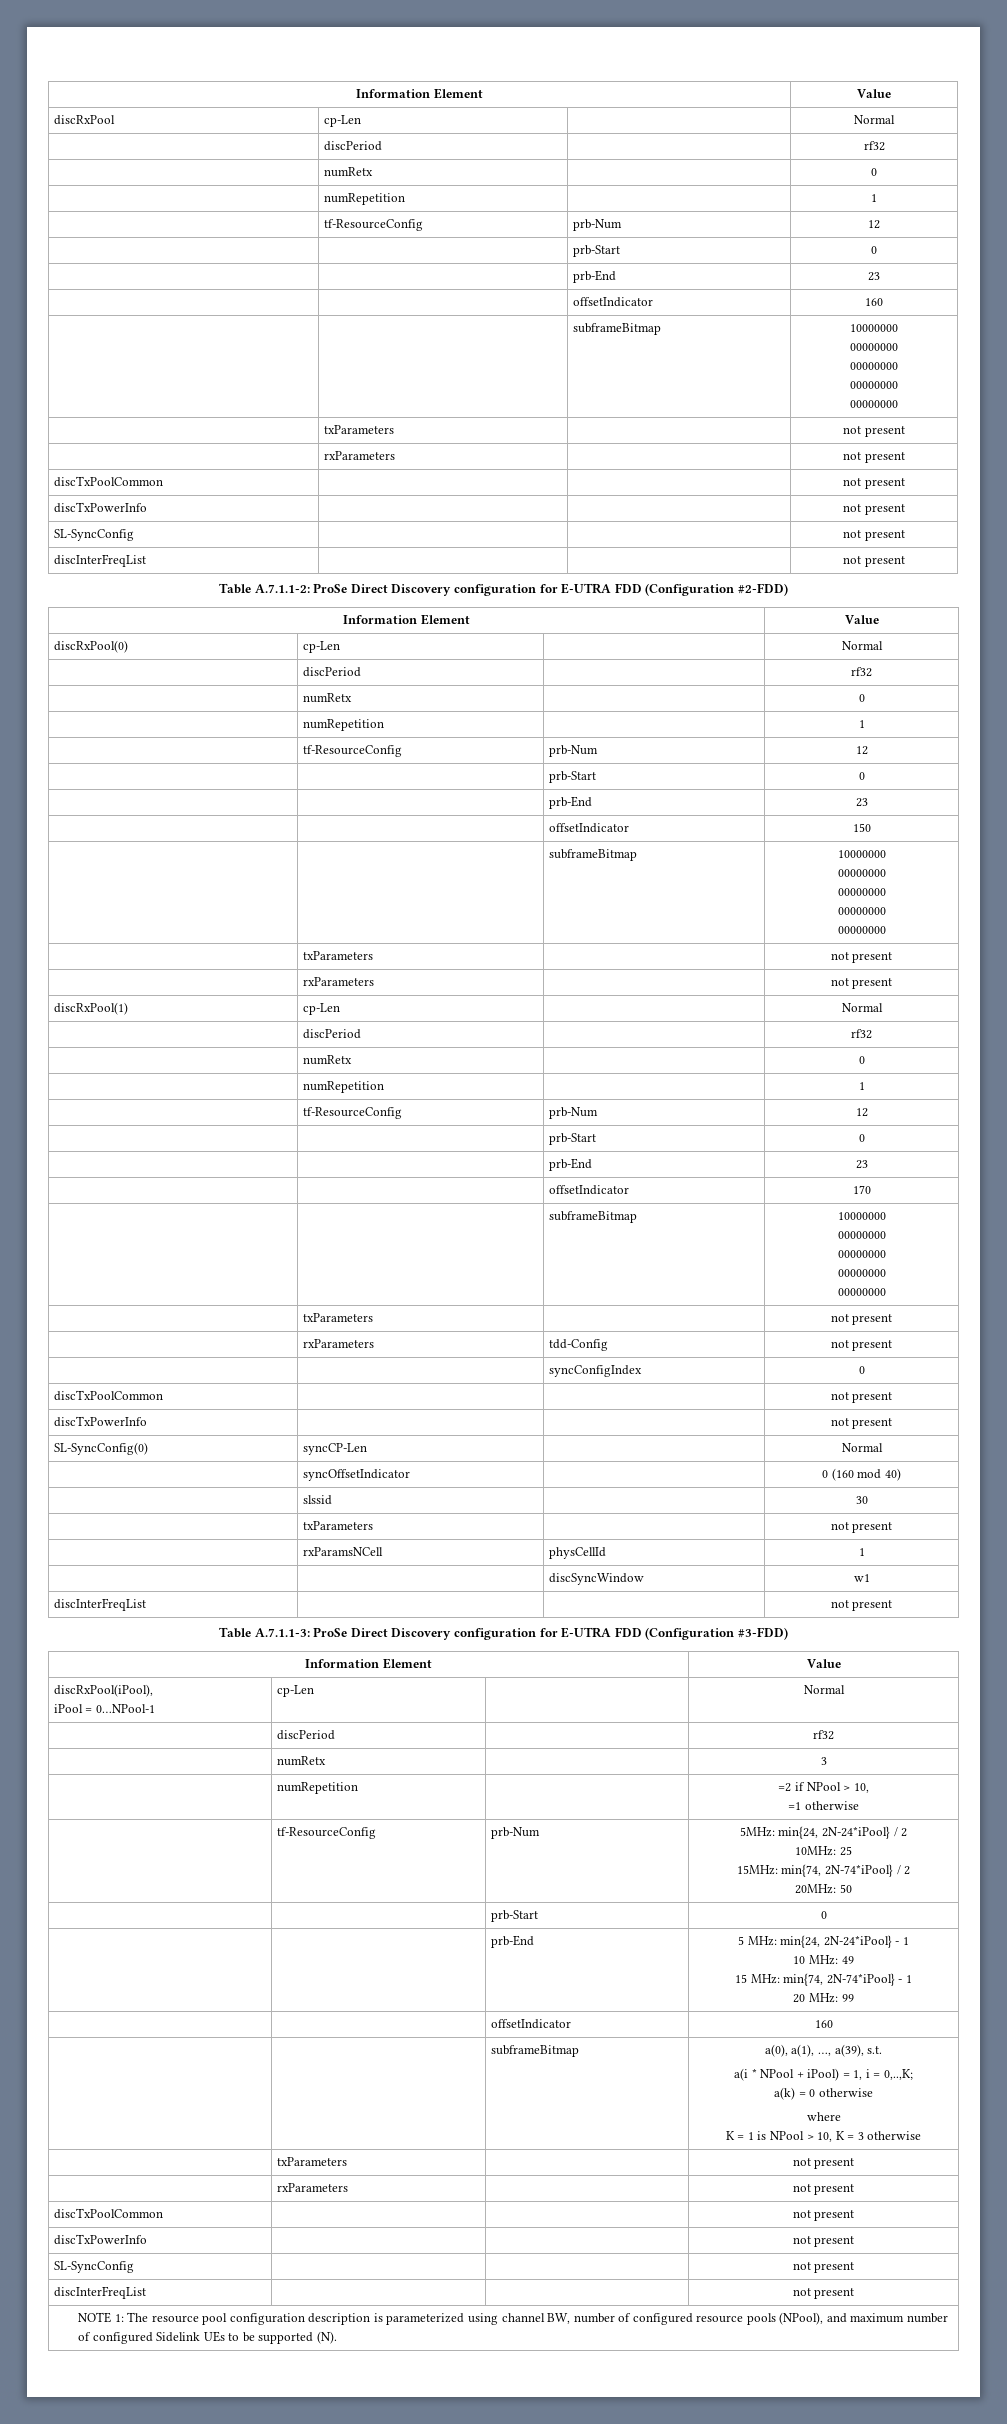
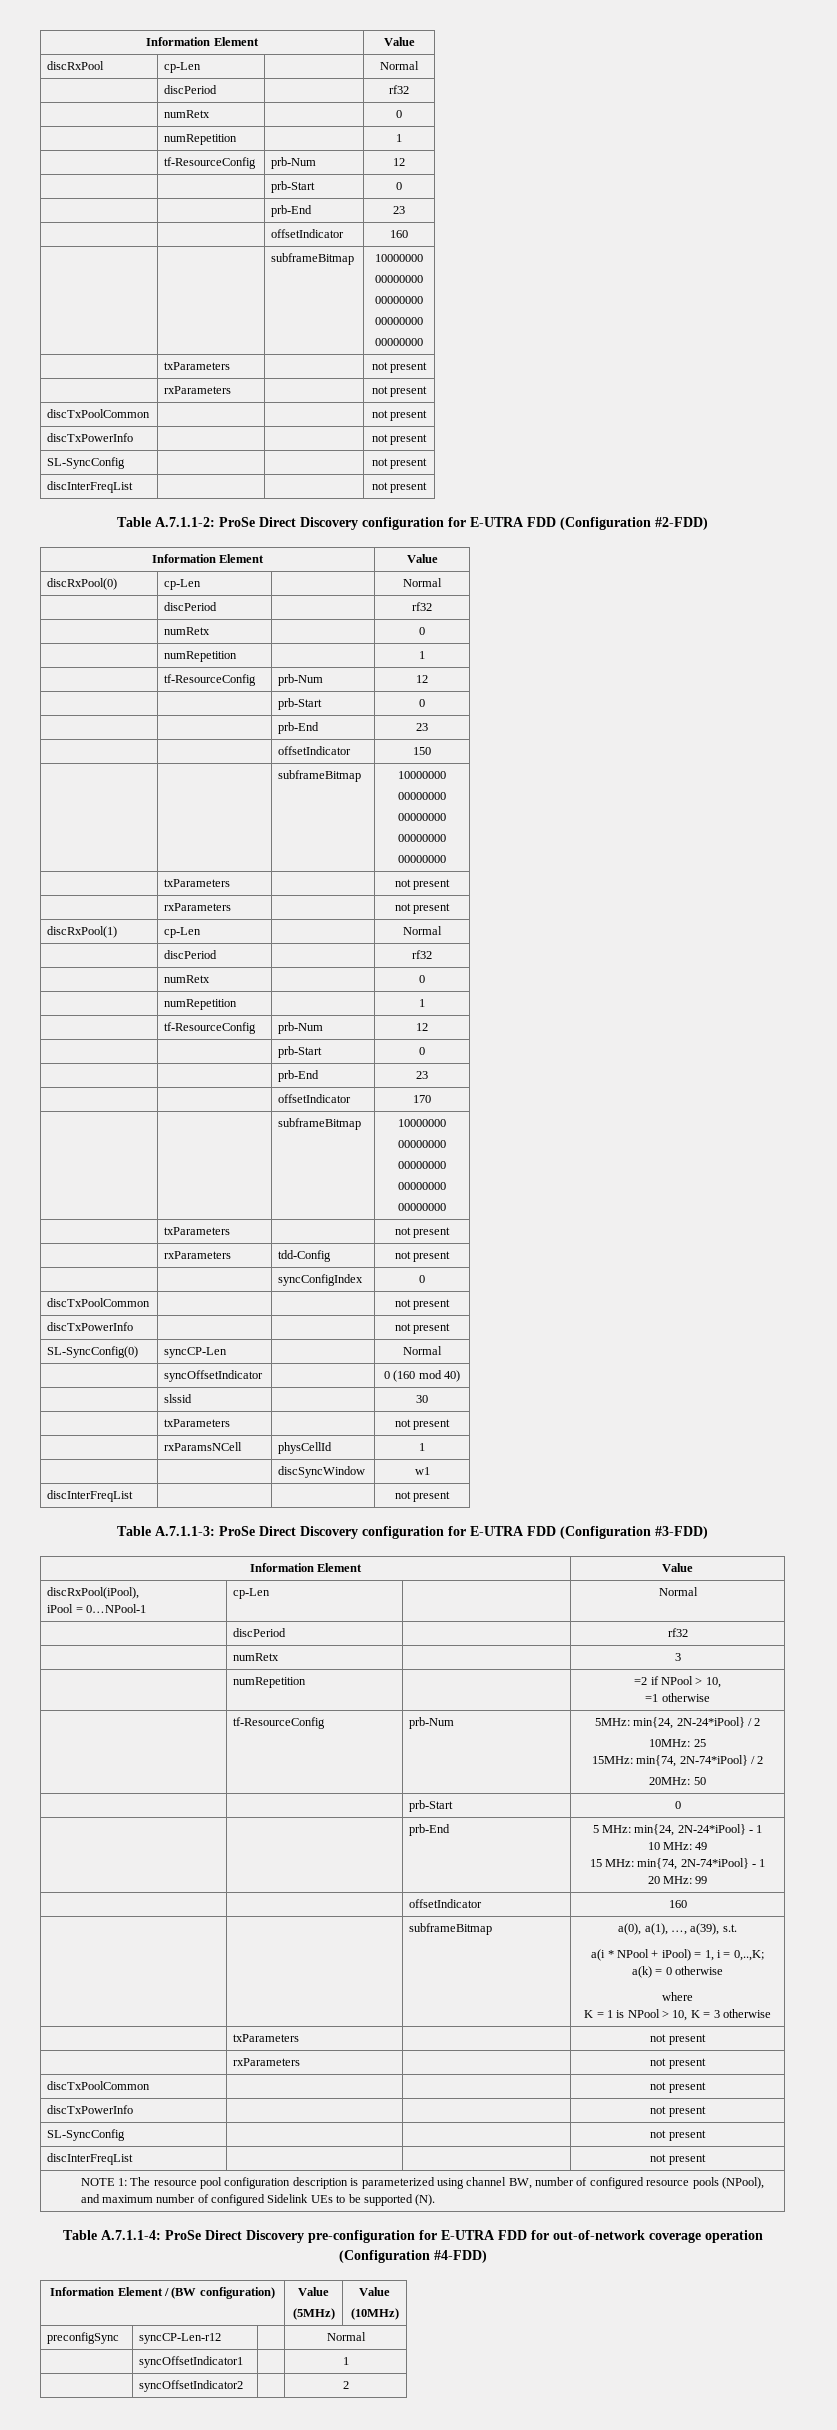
(337, 2337) none -> [62,2230,763,2243] [338,2250,487,2263] [50,2287,275,2299] [298,2287,329,2296] [292,2308,335,2320] [359,2287,390,2296] [350,2308,399,2320] [47,2332,120,2344] [139,2333,222,2344] [326,2332,366,2341] [139,2356,244,2368] [342,2357,349,2365] [139,2380,244,2392] [342,2381,349,2389] // Table A.7.1.1-4: ProSe Direct Discovery pre-configuration for E-UTRA FDD for out-of-network coverage operation (Configuration #4-FDD) // Information Element / (BW configuration) | Value // (5MHz) | Value // (10MHz) // preconfigSync | syncCP-Len-r12 | | Normal // | syncOffsetIndicator1 | | 1 // | syncOffsetIndicator2 | | 2

